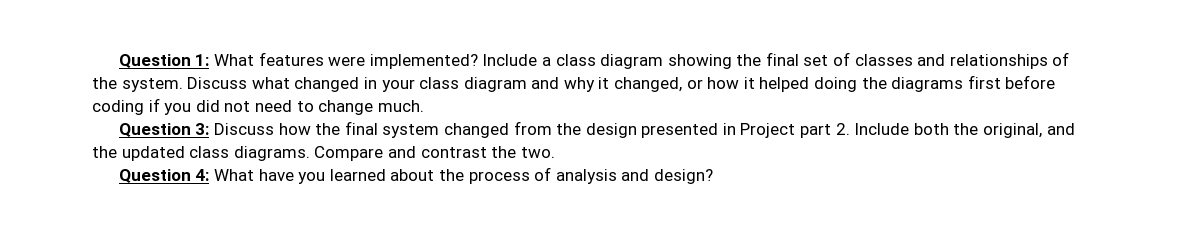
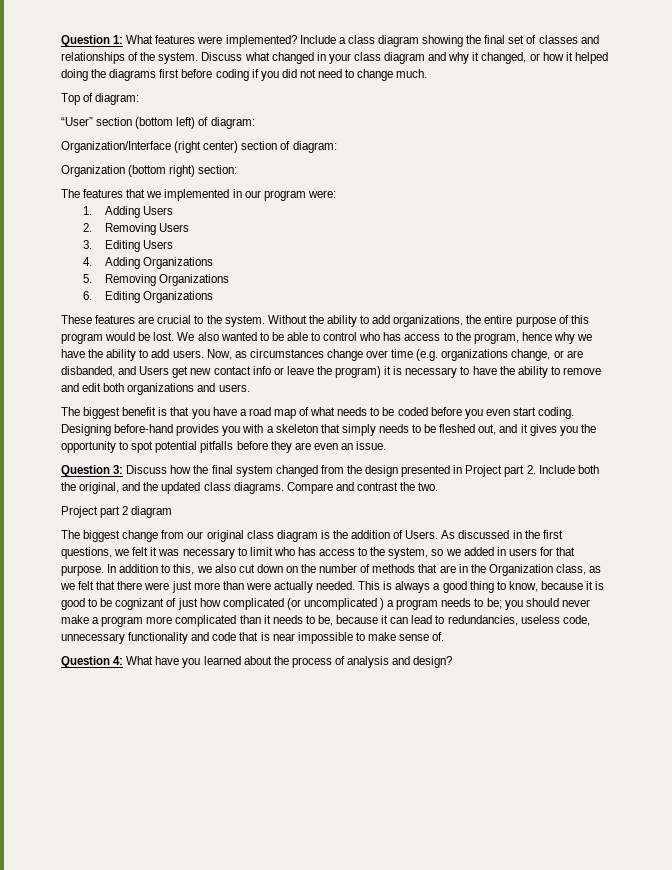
(424, 106) none -> [61,93,140,105] [61,117,255,129] [61,141,337,153] [61,165,238,177] [61,189,336,201] [83,206,174,218] [83,223,190,235] [83,240,174,252] [83,257,214,269] [83,274,230,286] [83,291,214,303] [61,315,589,327] [61,332,593,344] [61,349,583,361] [61,366,601,378] [61,383,250,395] [61,407,575,419] [61,424,596,436] [61,441,387,453] // Top of diagram: // “User” section (bottom left) of diagram: // Organization/Interface (right center) section of diagram: // Organization (bottom right) section: // The features that we implemented in our program were: // 1. Adding Users // 2. Removing Users // 3. Editing Users // 4. Adding Organizations // 5. Removing Organizations // 6. Editing Organizations // These features are crucial to the system. Without the ability to add organizations, the entire purpose of this program would be lost. We also wanted to be able to control who has access to the program, hence why we have the ability to add users. Now, as circumstances change over time (e.g. organizations change, or are disbanded, and Users get new contact info or leave the program) it is necessary to have the ability to remove and edit both organizations and users. // The biggest benefit is that you have a road map of what needs to be coded before you even start coding. Designing before-hand provides you with a skeleton that simply needs to be fleshed out, and it gives you the opportunity to spot potential pitfalls before they are even an issue.
(555, 152) none -> [61,506,173,518] [61,530,563,542] [61,547,576,559] [61,564,602,576] [60,581,605,593] [61,598,590,610] [61,615,590,627] [61,632,445,644] // Project part 2 diagram // The biggest change from our original class diagram is the addition of Users. As discussed in the first questions, we felt it was necessary to limit who has access to the system, so we added in users for that purpose. In addition to this, we also cut down on the number of methods that are in the Organization class, as we felt that there were just more than were actually needed. This is always a good thing to know, because it is good to be cognizant of just how complicated (or uncomplicated ) a program needs to be; you should never make a program more complicated than it needs to be, because it can lead to redundancies, useless code, unnecessary functionality and code that is near impossible to make sense of.

